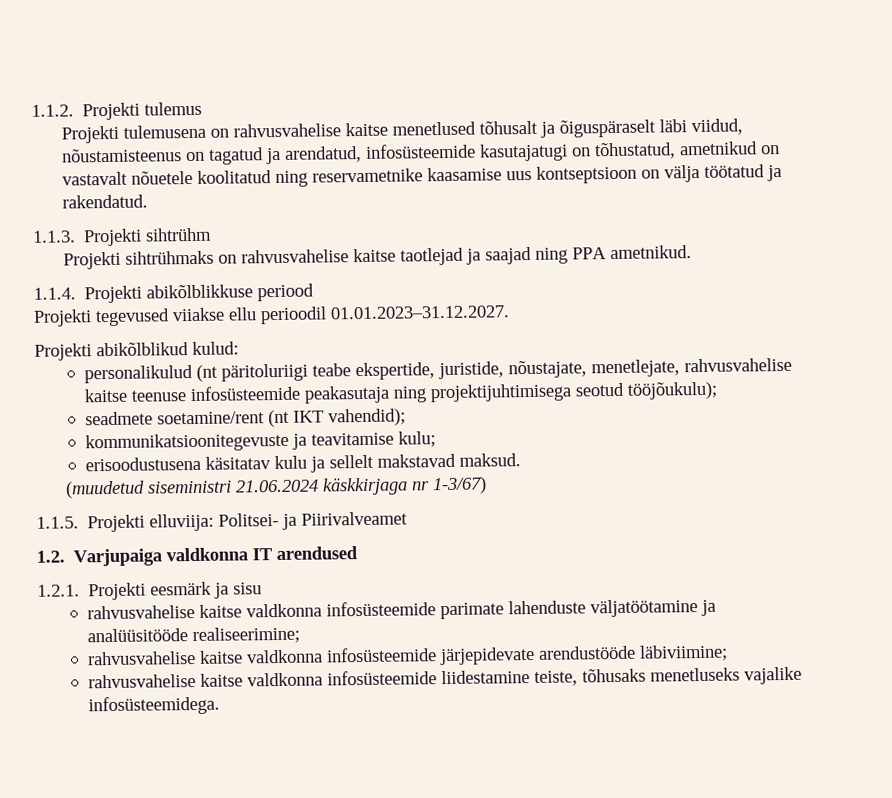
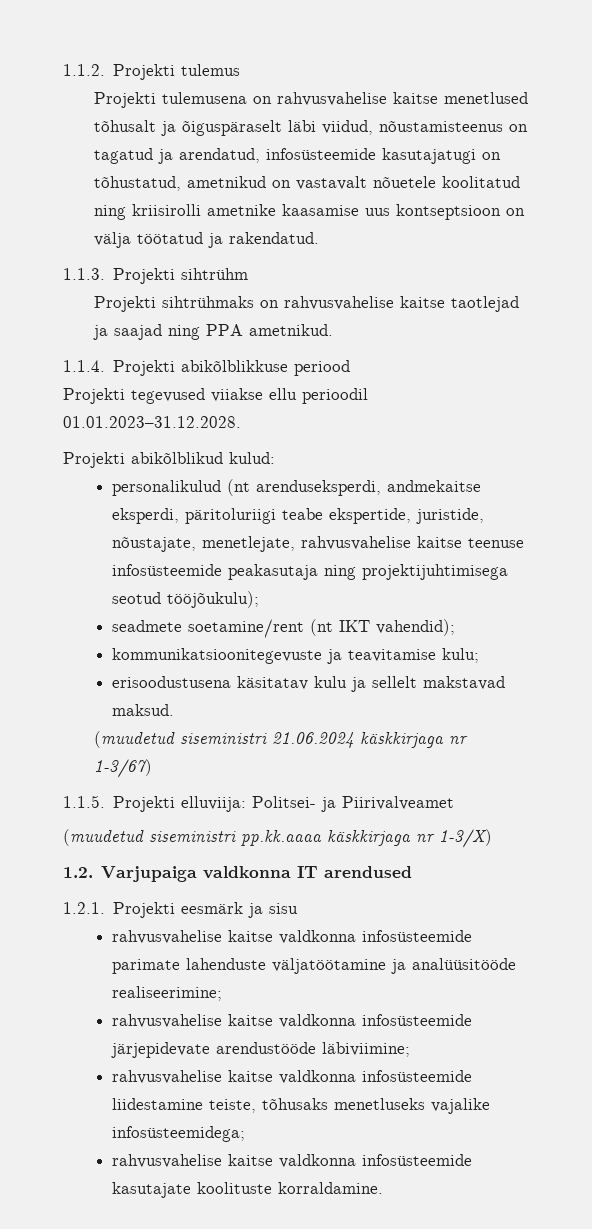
[311,168,423,183] reservametnike -> [132,204,277,216] kriisirolli ametnike
[330,305,510,320] 01.01.2023–31.12.2027. -> [63,416,241,428] 01.01.2023–31.12.2028.
(219, 373) none -> [256,480,482,496] [112,508,180,524] arenduseksperdi, andmekaitse eksperdi,
(409, 518) none -> [63,829,492,848] // (muudetud siseministri pp.kk.aaaa käskkirjaga nr 1-3/X)
[88,695,221,716] infosüsteemidega. -> [112,1126,246,1142] [112,1154,473,1168] [112,1182,384,1198] infosüsteemidega; // rahvusvahelise kaitse valdkonna infosüsteemide kasutajate koolituste korraldamine.

